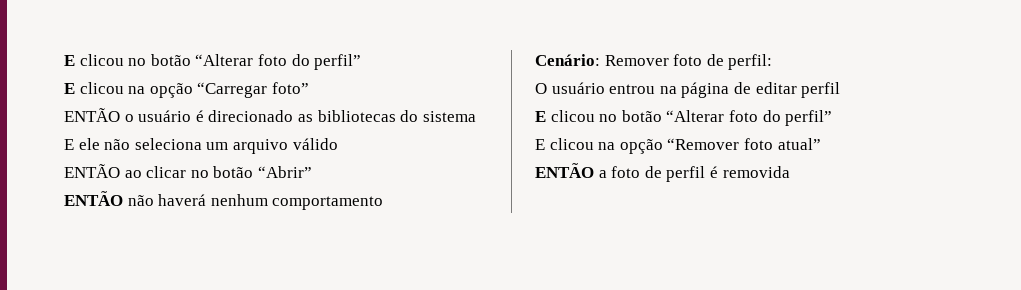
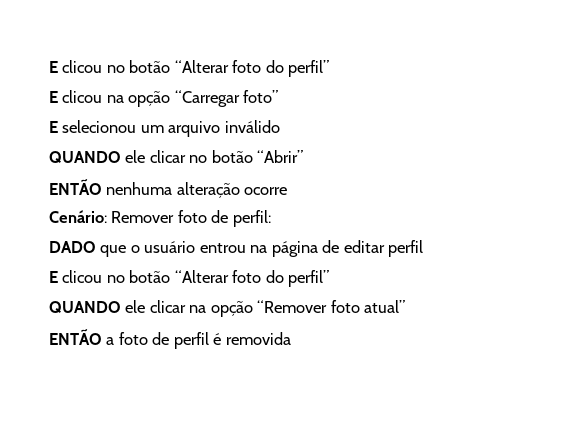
[64,108,476,122] [64,138,338,154] [64,164,142,178] ENTÃO o usuário é direcionado as bibliotecas do sistema // E ele não seleciona um arquivo válido // ENTÃO ao -> [49,120,280,137] [49,150,146,163] E selecionou um arquivo inválido // QUANDO ele
[127,194,384,210] não haverá nenhum comportamento -> [106,182,288,198] nenhuma alteração ocorre
[535,83,547,94] O -> [49,241,140,257] DADO que o
[535,138,594,150] E clicou -> [49,300,186,313] QUANDO ele clicar

